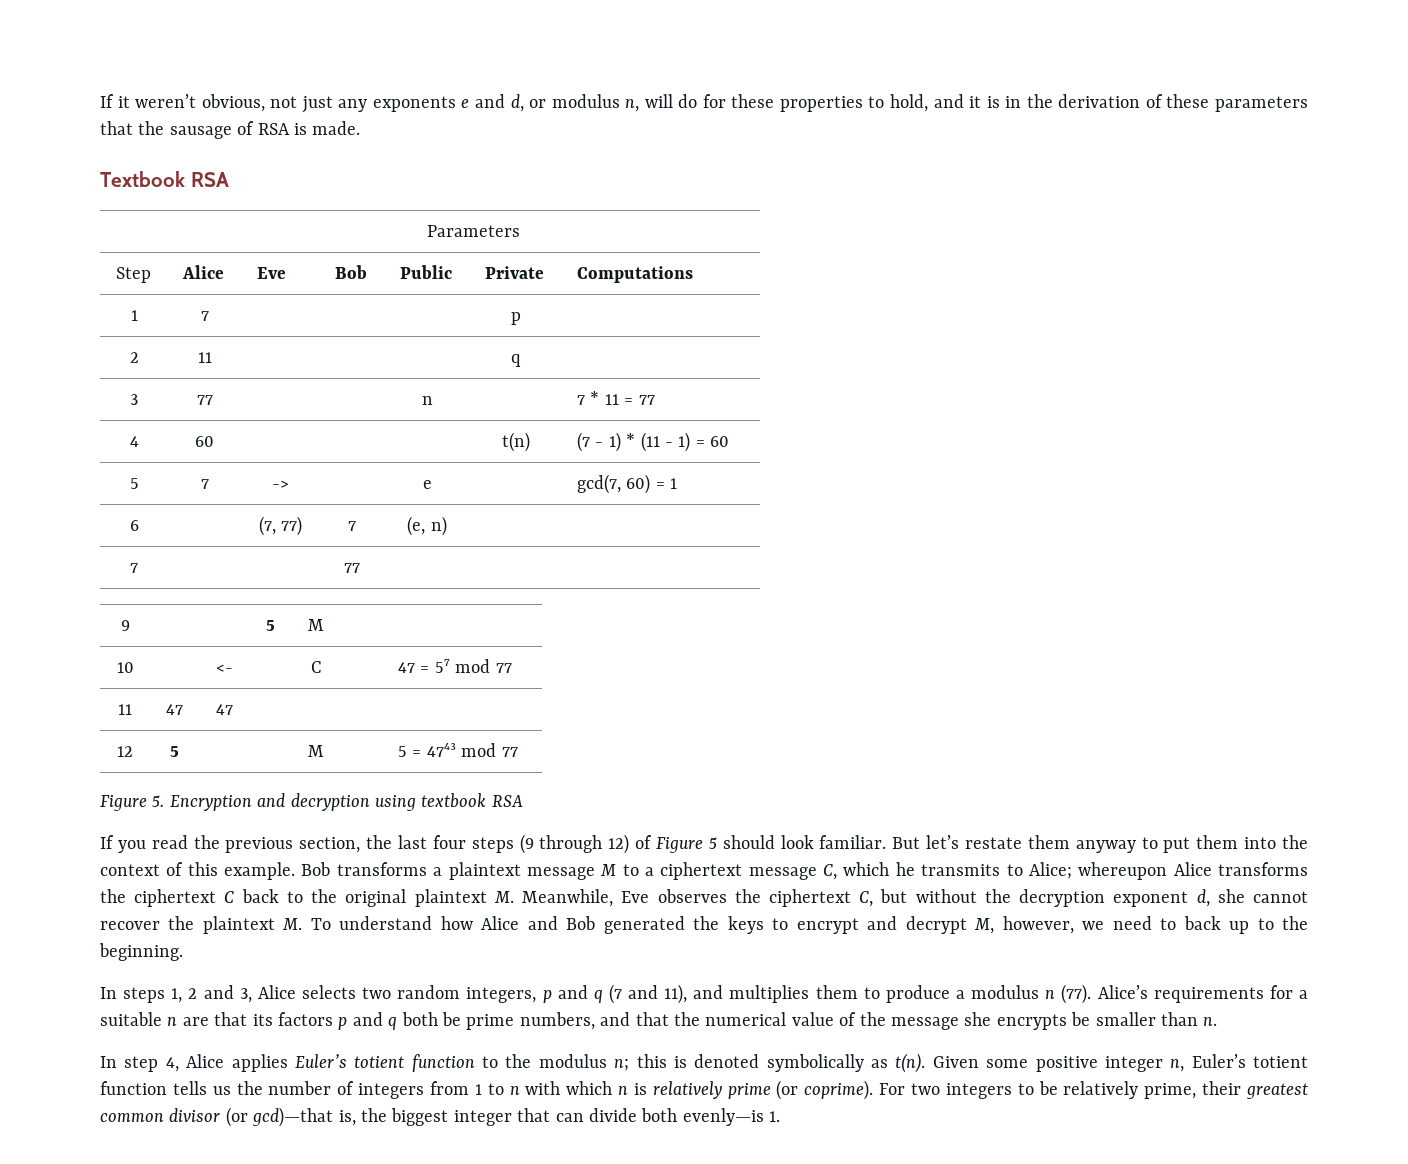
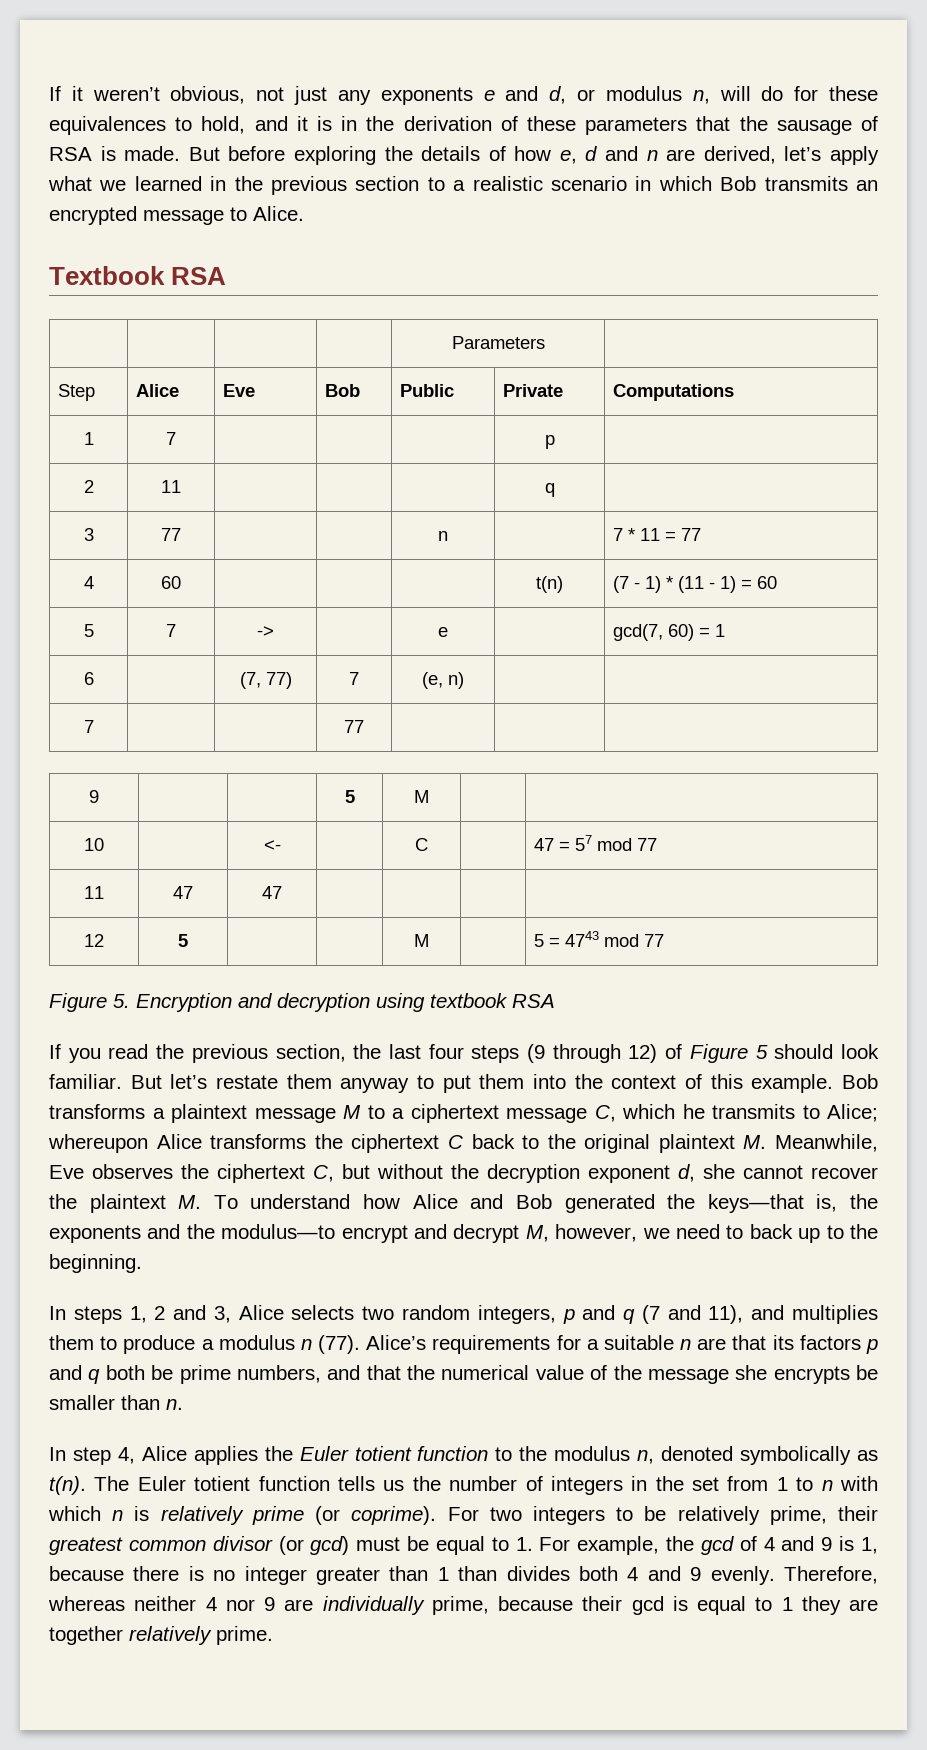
[779,96,863,112] properties -> [49,116,166,135] equivalences
(361, 128) none -> [188,146,880,165] [48,176,878,195] [49,206,304,225] But before exploring the details of how e, d and n are derived, let’s apply what we learned in the previous section to a realistic scenario in which Bob transmits an encrypted message to Alice.
[727,916,789,934] keys to -> [707,1194,879,1213] [49,1224,336,1243] keys—that is, the exponents and the modulus—to
[294,1054,347,1068] Euler’s -> [264,1446,349,1461] the Euler
[614,1054,687,1071] n; this is -> [637,1450,655,1464] n,
[932,1054,1246,1072] Given some positive integer n, Euler’s -> [94,1476,186,1491] The Euler
(425, 1091) none -> [631,1476,720,1491] in the set
[252,1107,781,1127] gcd)—that is, the biggest integer that can divide both evenly—is 1. -> [310,1536,879,1555] [49,1566,878,1585] [48,1596,878,1615] [49,1626,273,1645] gcd) must be equal to 1. For example, the gcd of 4 and 9 is 1, because there is no integer greater than 1 than divides both 4 and 9 evenly. Therefore, whereas neither 4 nor 9 are individually prime, because their gcd is equal to 1 they are together relatively prime.

